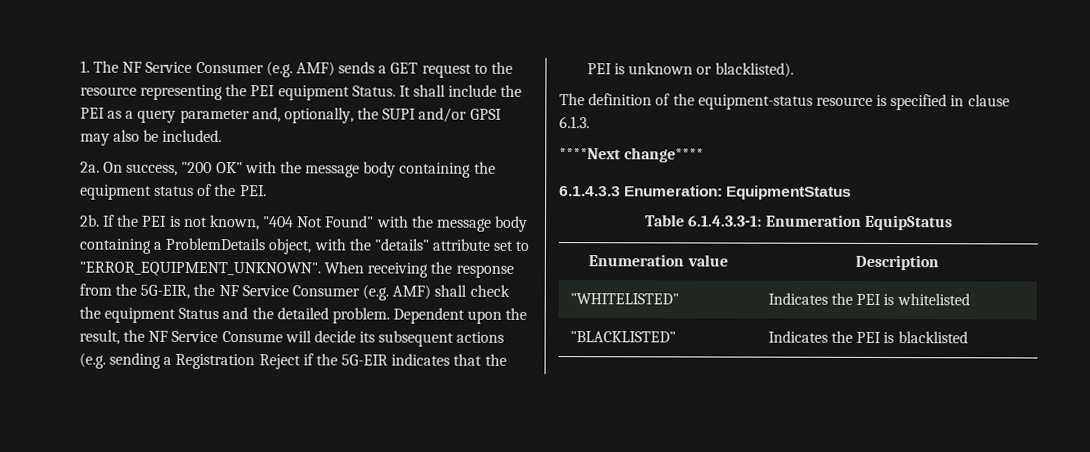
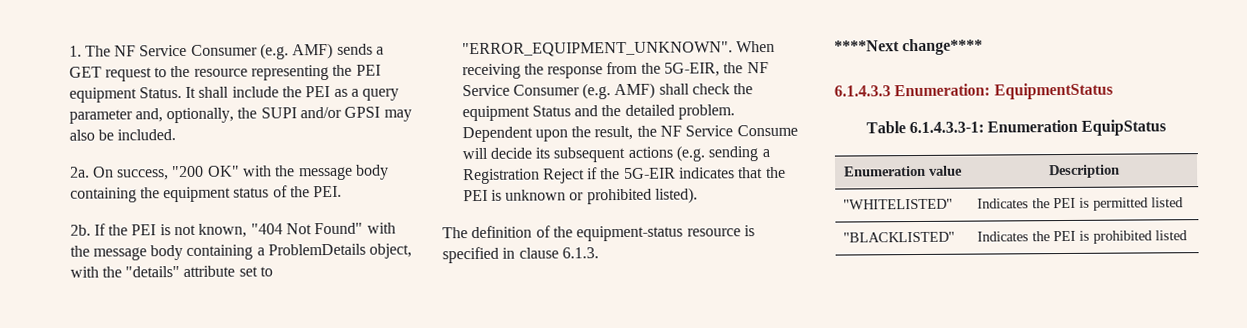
[714,62,794,78] blacklisted). -> [586,187,699,205] prohibited listed).
[896,293,970,306] whitelisted -> [1092,197,1184,211] permitted listed
[897,331,968,344] blacklisted -> [1092,230,1188,244] prohibited listed

